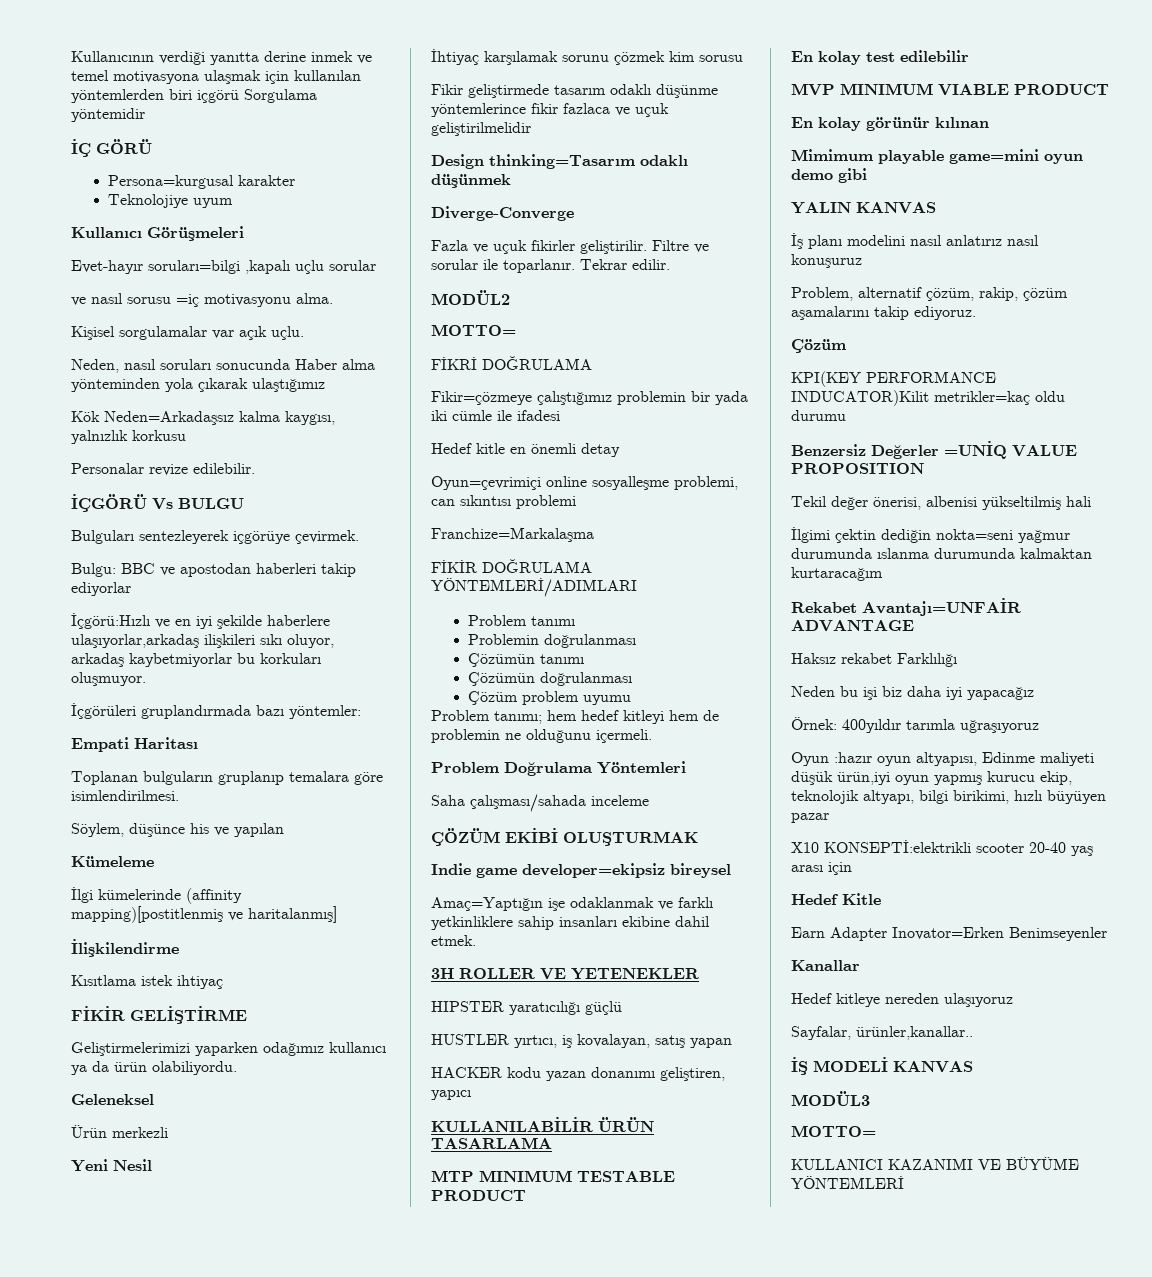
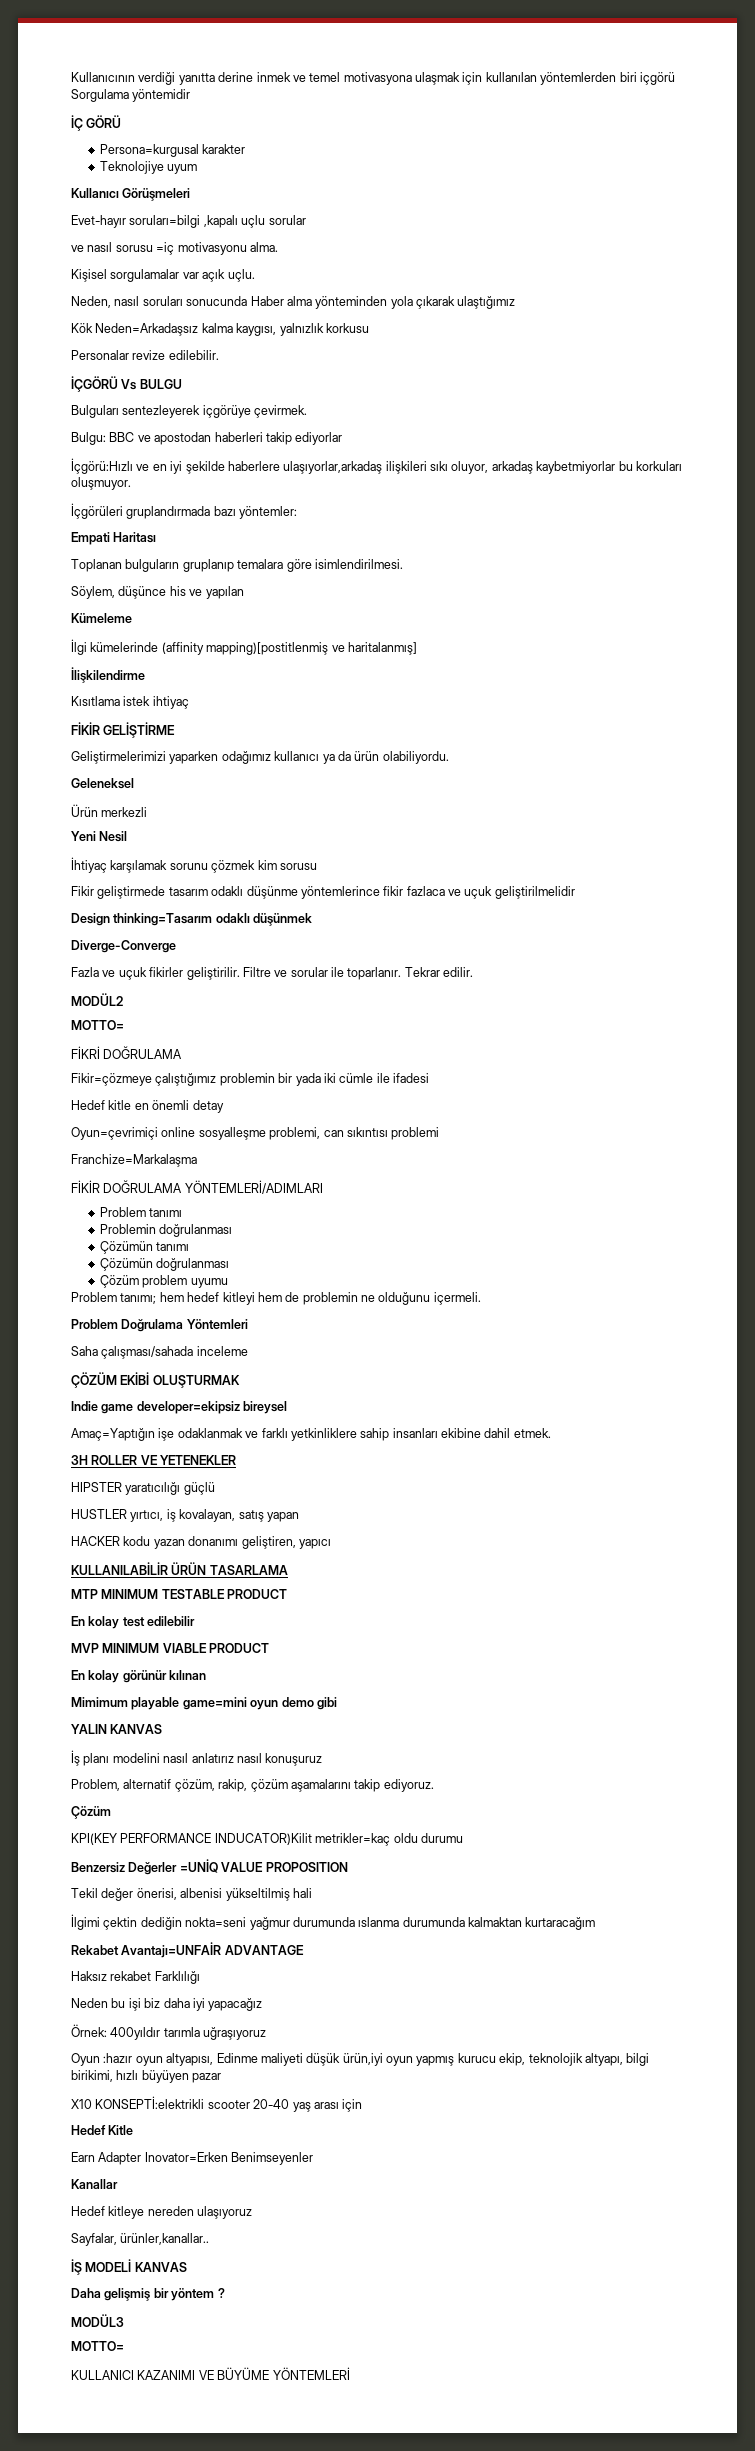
(973, 1067) none -> [71,2288,225,2301] // Daha gelişmiş bir yöntem ?

